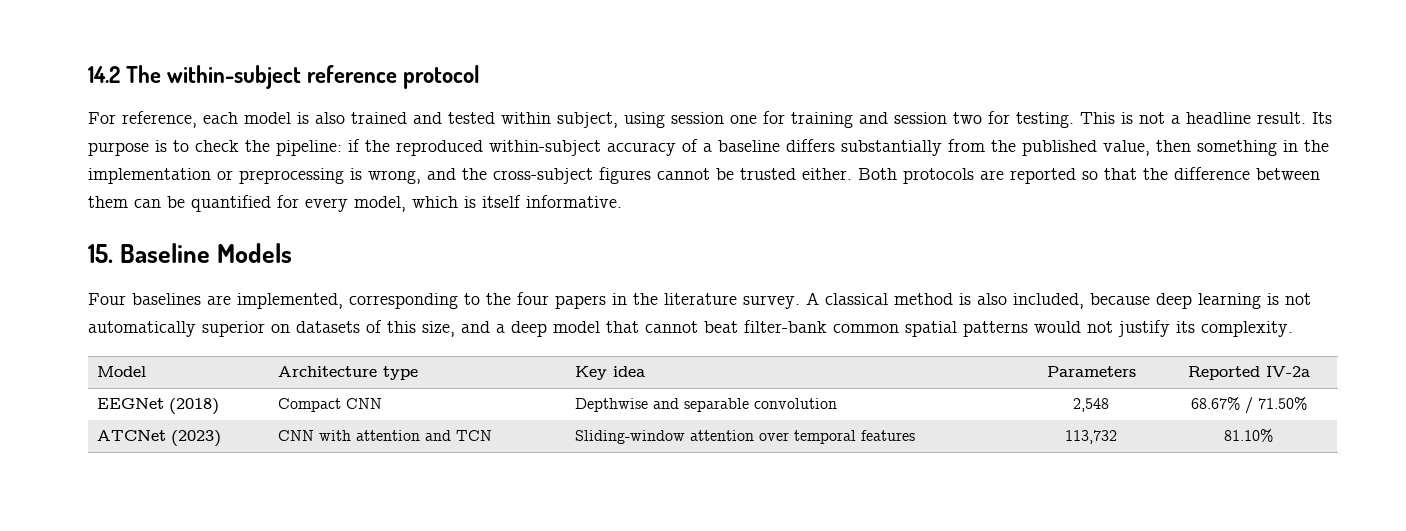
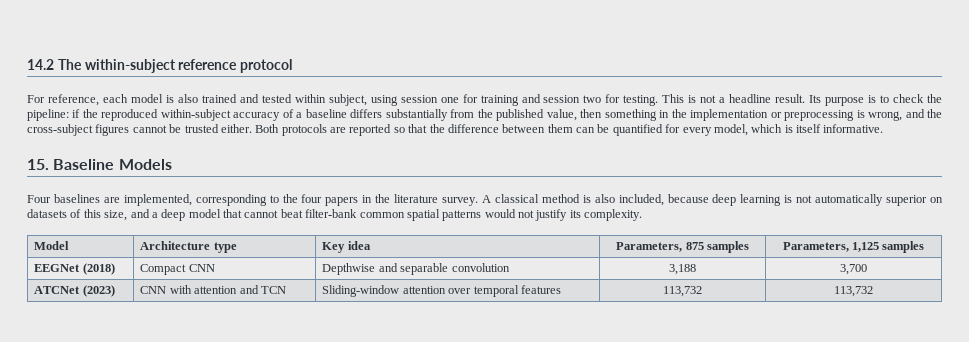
[1046,366,1136,377] [1187,366,1310,380] Parameters | Reported IV-2a -> [616,241,749,253] [782,241,925,253] Parameters, 875 samples | Parameters, 1,125 samples
[1073,398,1109,412] [1190,397,1307,414] 2,548 | 68.67% / 71.50% -> [669,264,696,275] [840,264,867,275] 3,188 | 3,700
[1224,429,1273,442] 81.10% -> [834,286,873,297] 113,732

